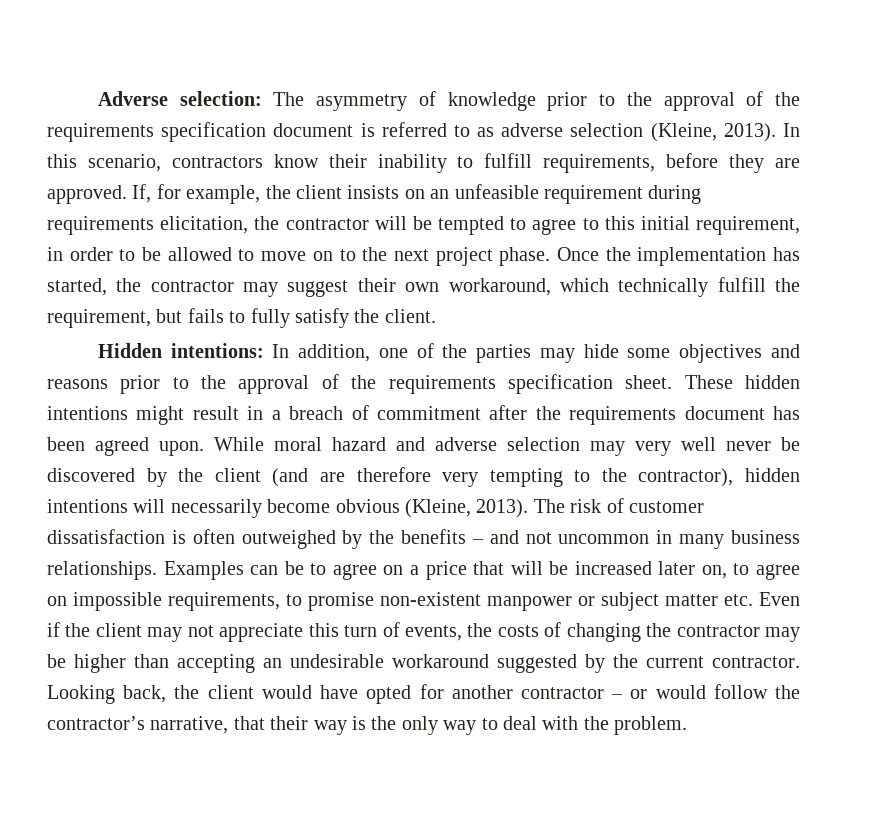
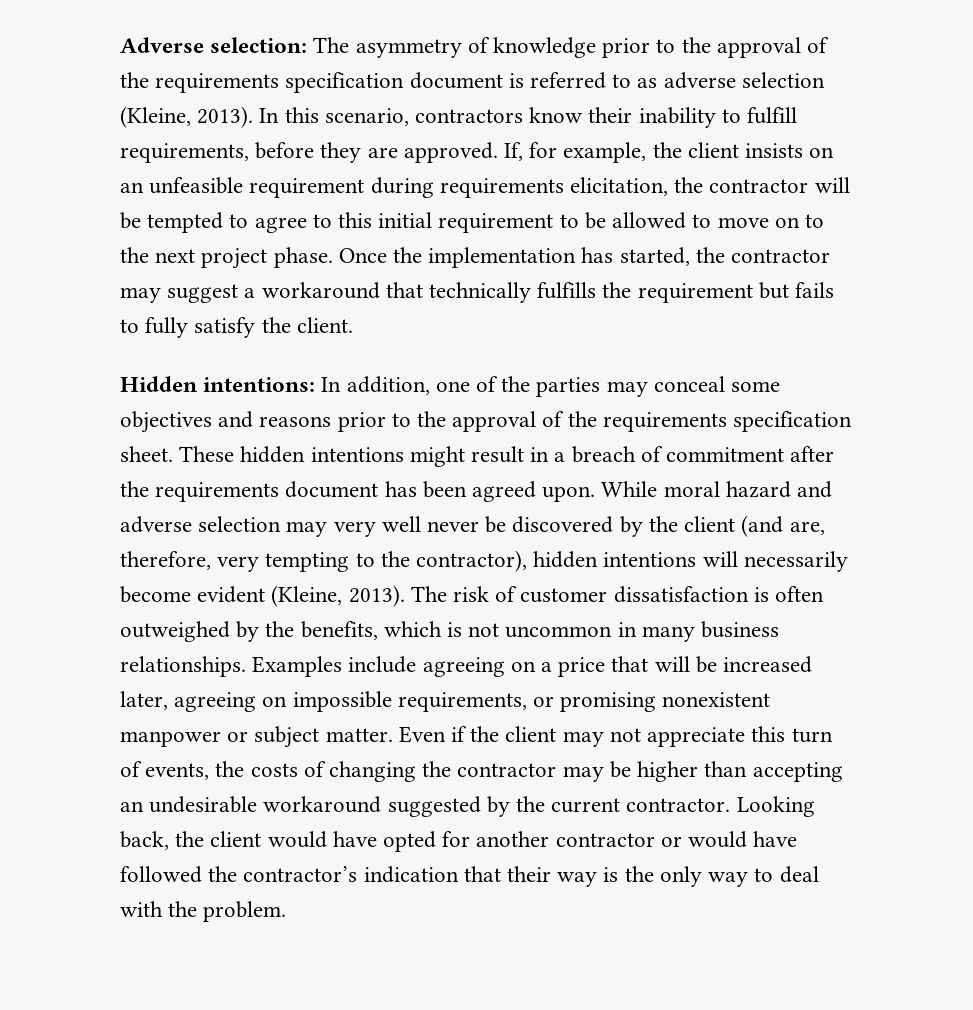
[696,216,800,235] [47,247,113,261] requirement, in order -> [438,213,554,233] requirement
[357,277,801,297] [47,309,151,328] their own workaround, which technically fulfill the requirement, -> [244,282,753,303] a workaround that technically fulfills the requirement
[583,344,619,358] hide -> [653,376,725,392] conceal
[319,467,431,482] are therefore -> [789,521,825,535] [120,551,211,570] are, therefore,
[335,499,400,513] obvious -> [197,586,266,603] evident
[401,529,519,544] benefits – and -> [300,621,463,640] benefits, which is
[250,561,377,580] can be to agree -> [348,656,505,677] include agreeing
[658,561,800,580] [47,592,481,611] later on, to agree on impossible requirements, to promise non-existent -> [120,691,771,712] later, agreeing on impossible requirements, or promising nonexistent
[665,594,753,606] matter etc. -> [325,728,393,742] matter.
[611,694,624,699] – -> (655, 840) none
[713,684,768,699] follow -> [753,831,798,847] [120,866,202,883] have followed
[150,716,229,734] narrative, -> [363,866,459,883] indication

